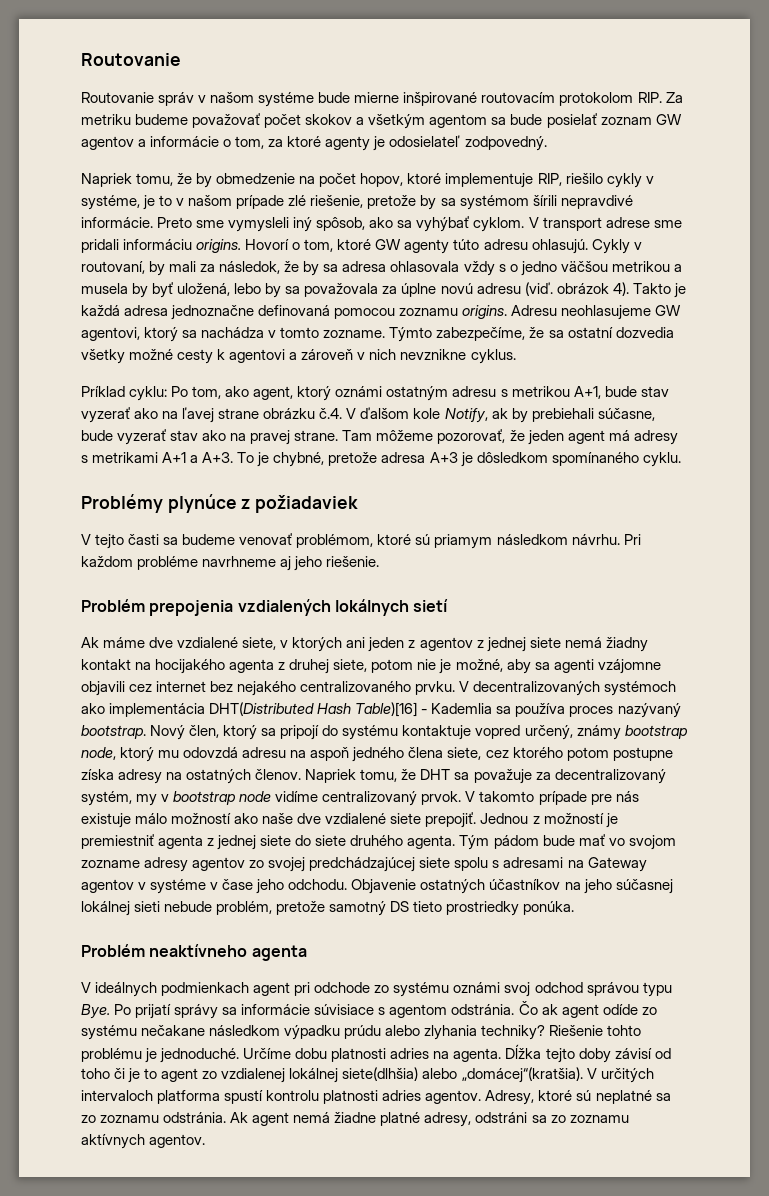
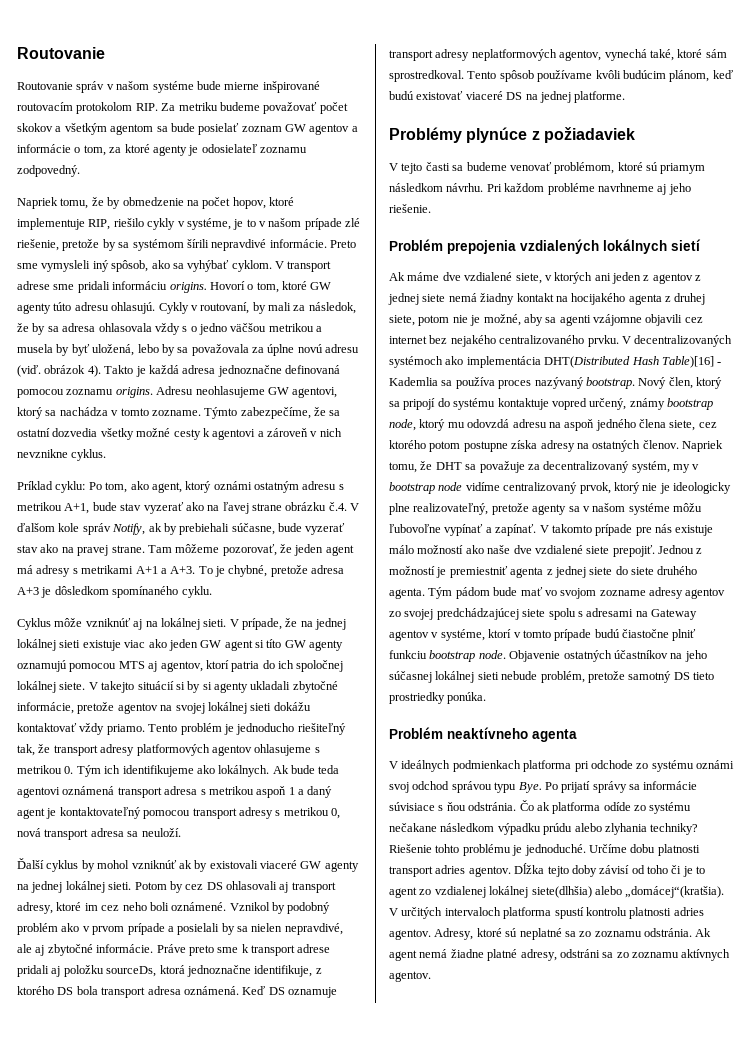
(461, 141) none -> [260,147,307,153] zoznamu
(441, 413) none -> [82,523,111,535] správ
(681, 459) none -> [17,618,347,630] [17,639,344,651] [17,660,344,672] [17,681,338,693] [17,702,311,714] [17,723,346,735] [17,744,320,756] [17,765,340,777] [17,786,333,798] [17,807,340,819] [17,828,181,840] [17,858,359,872] [17,881,336,893] [17,902,331,914] [17,923,343,935] [17,944,331,956] [17,965,322,977] [17,986,337,998] [389,49,727,61] [389,70,733,82] [389,91,626,103] // Cyklus môže vzniknúť aj na lokálnej sieti. V prípade, že na jednej lokálnej sieti existuje viac ako jeden GW agent si títo GW agenty oznamujú pomocou MTS aj agentov, ktorí patria do ich spoločnej lokálnej siete. V takejto situácií si by si agenty ukladali zbytočné informácie, pretože agentov na svojej lokálnej sieti dokážu kontaktovať vždy priamo. Tento problém je jednoducho riešiteľný tak, že transport adresy platformových agentov ohlasujeme s metrikou 0. Tým ich identifikujeme ako lokálnych. Ak bude teda agentovi oznámená transport adresa s metrikou aspoň 1 a daný agent je kontaktovateľný pomocou transport adresy s metrikou 0, nová transport adresa sa neuloží. // Ďalší cyklus by mohol vzniknúť ak by existovali viaceré GW agenty na jednej lokálnej sieti. Potom by cez DS ohlasovali aj transport adresy, ktoré im cez neho boli oznámené. Vznikol by podobný problém ako v prvom prípade a posielali by sa nielen nepravdivé, ale aj zbytočné informácie. Práve preto sme k transport adrese pridali aj položku sourceDs, ktorá jednoznačne identifikuje, z ktorého DS bola transport adresa oznámená. Keď DS oznamuje transport adresy neplatformových agentov, vynechá také, ktoré sám sprostredkoval. Tento spôsob používame kvôli budúcim plánom, keď budú existovať viaceré DS na jednej platforme.
[421,791,462,805] prvok. -> [579,482,731,494] [389,503,702,515] [389,524,537,536] prvok, ktorý nie je ideologicky plne realizovateľný, pretože agenty sa v našom systéme môžu ľubovoľne vypínať a zapínať.
[150,879,348,894] systéme v čase jeho odchodu. -> [440,629,697,641] [389,650,506,662] systéme, ktorí v tomto prípade budú čiastočne plniť funkciu bootstrap node.
[253,982,291,996] agent -> [523,760,572,772] platforma
[389,1004,448,1018] agentom -> [446,802,466,811] ňou
[561,1004,599,1018] agent -> [552,802,601,814] platforma
[390,1048,502,1062] adries na agenta. -> [389,865,511,877] transport adries agentov.

